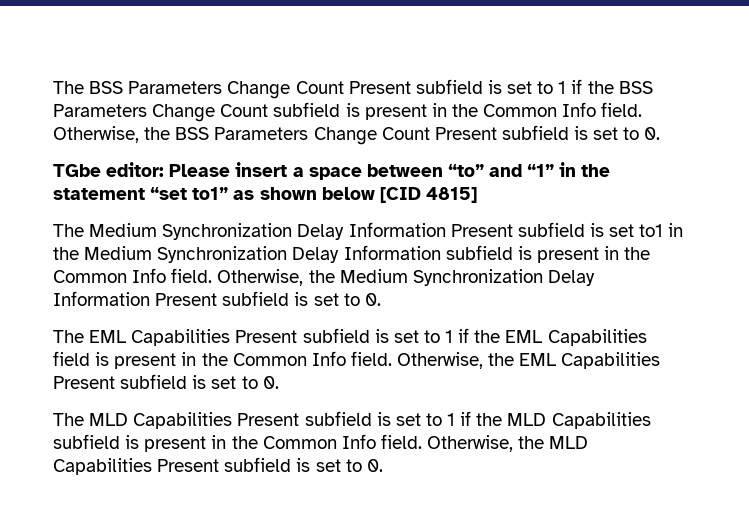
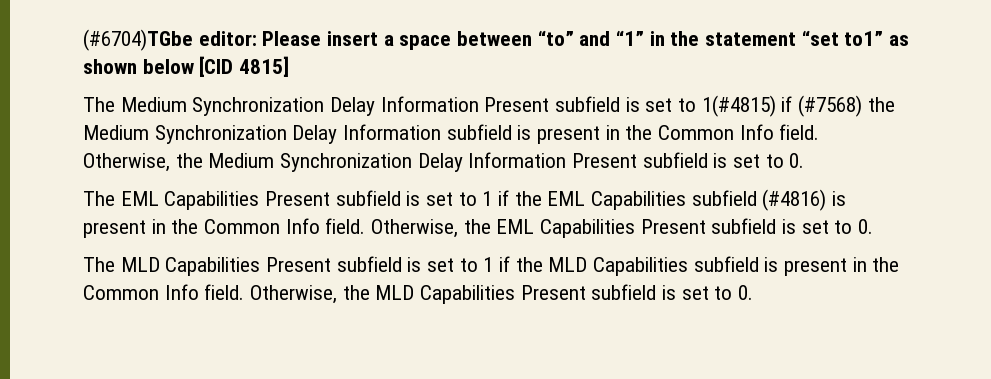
[53,79,653,99] [53,102,643,122] [53,125,661,145] [53,164,101,177] The BSS Parameters Change Count Present subfield is set to 1 if the BSS Parameters Change Count subfield is present in the Common Info field. Otherwise, the BSS Parameters Change Count Present subfield is set to 0. // TGbe -> [83,29,193,51] (#6704)TGbe
[639,223,684,237] to1 in -> [678,95,863,117] to 1(#4815) if (#7568)
[53,351,90,366] field -> [691,189,827,211] subfield (#4816)

